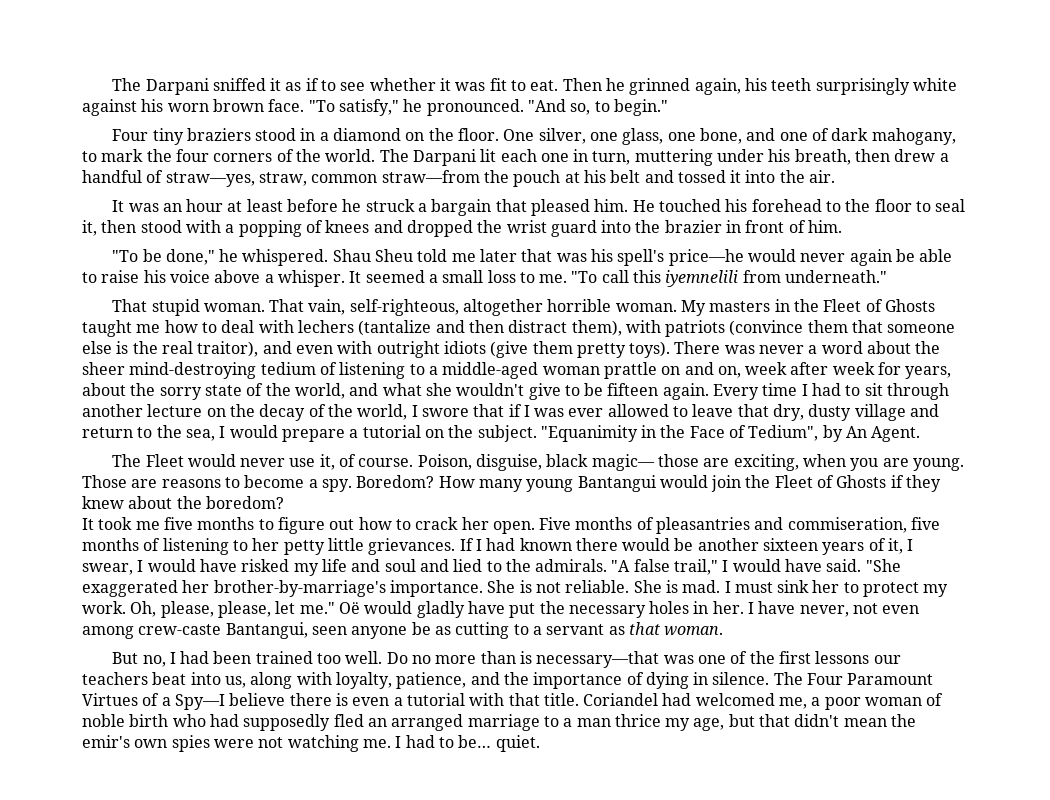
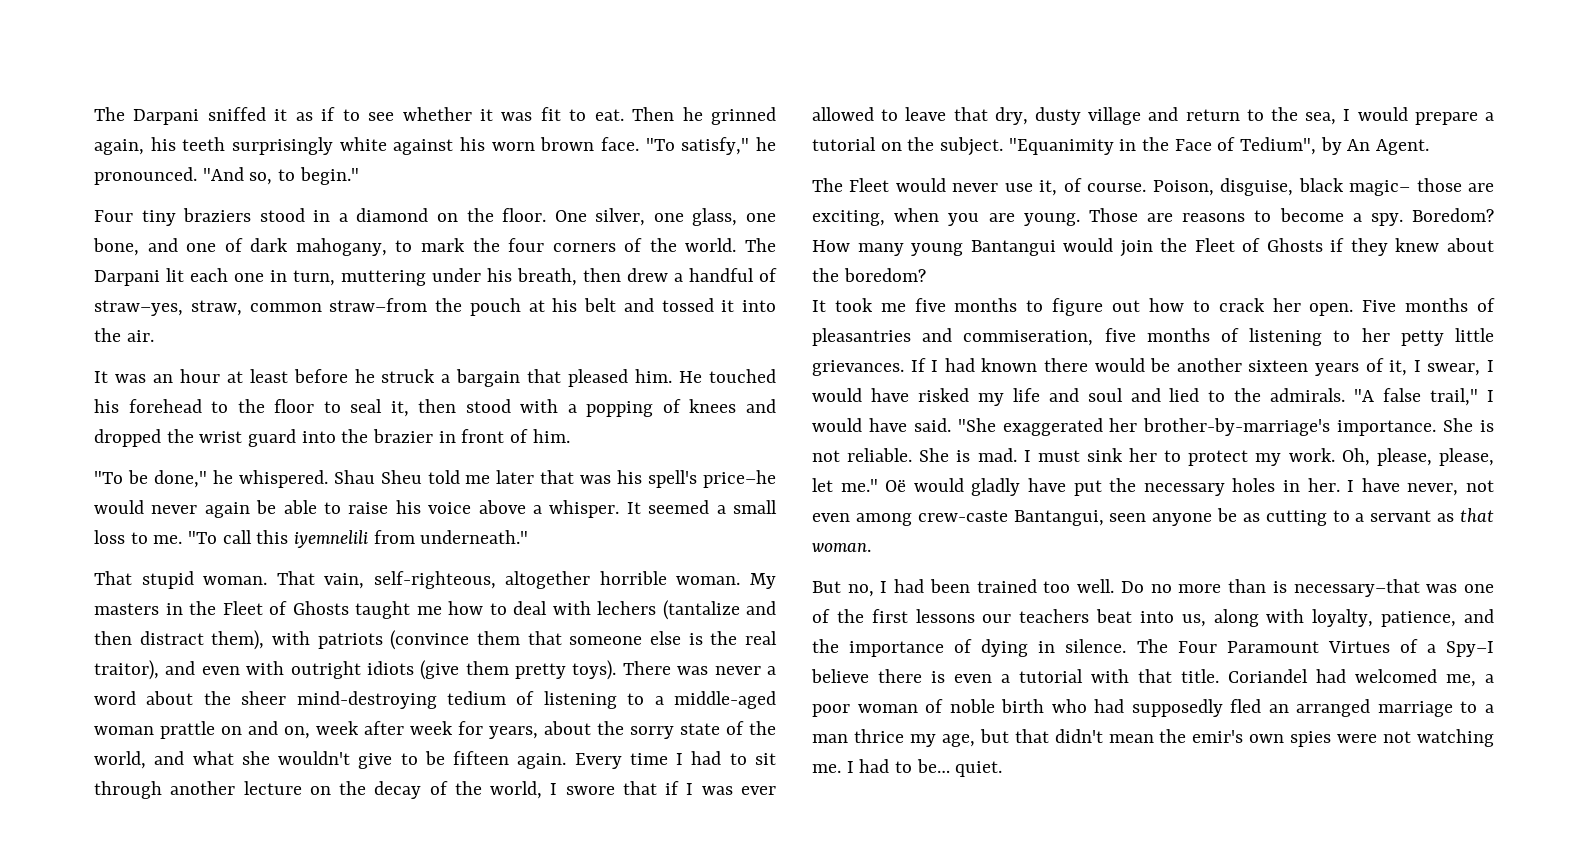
[165,172,255,187] straw—yes, -> [94,300,183,316] straw–yes,
[381,170,480,183] straw—from -> [329,298,428,312] straw–from
[668,249,744,266] price—he -> [703,470,777,488] price–he
[591,454,655,471] magic— -> [1349,180,1411,196] magic–
[536,651,660,668] necessary—that -> [1293,579,1420,597] necessary–that
[174,694,225,710] Spy—I -> [1446,641,1494,657] Spy–I

